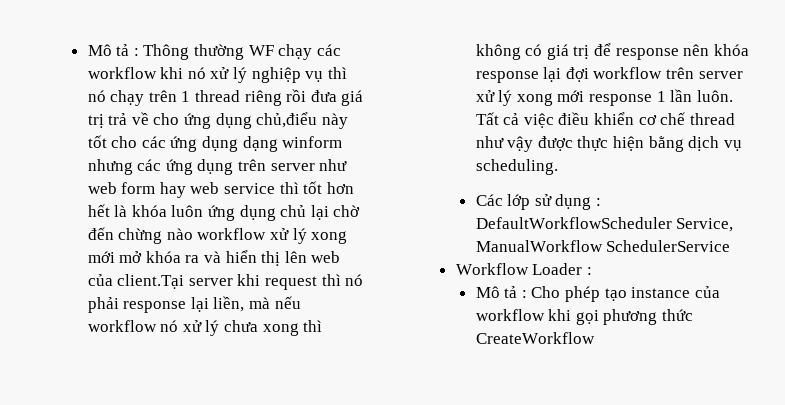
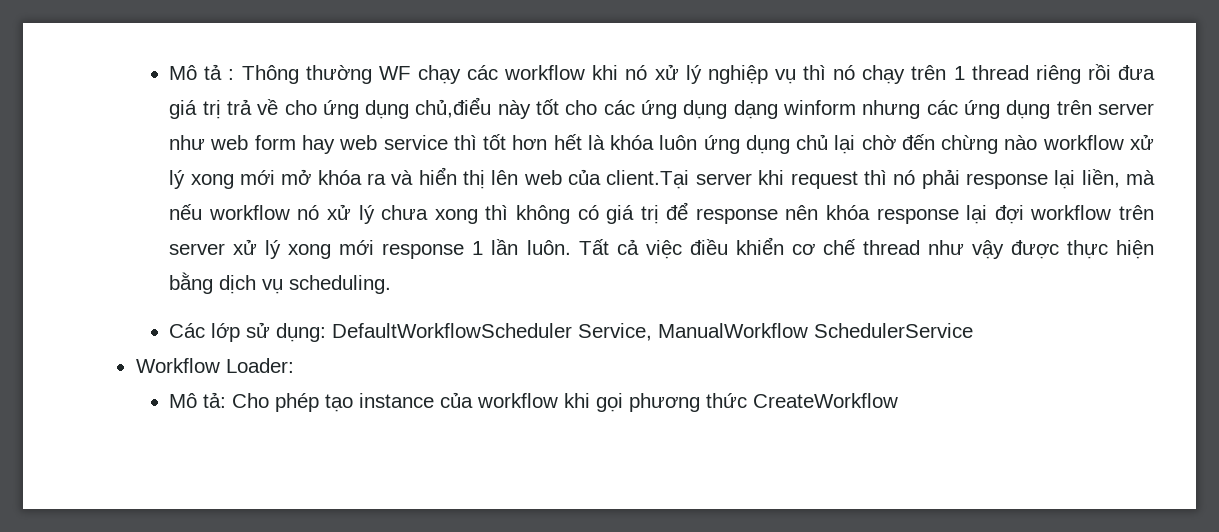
[555,194,602,210] dụng : -> [276,323,327,342] dụng:
[532,263,592,275] [475,286,527,298] Loader : // Mô tả : -> [225,358,294,373] [169,392,227,408] Loader: // Mô tả:

